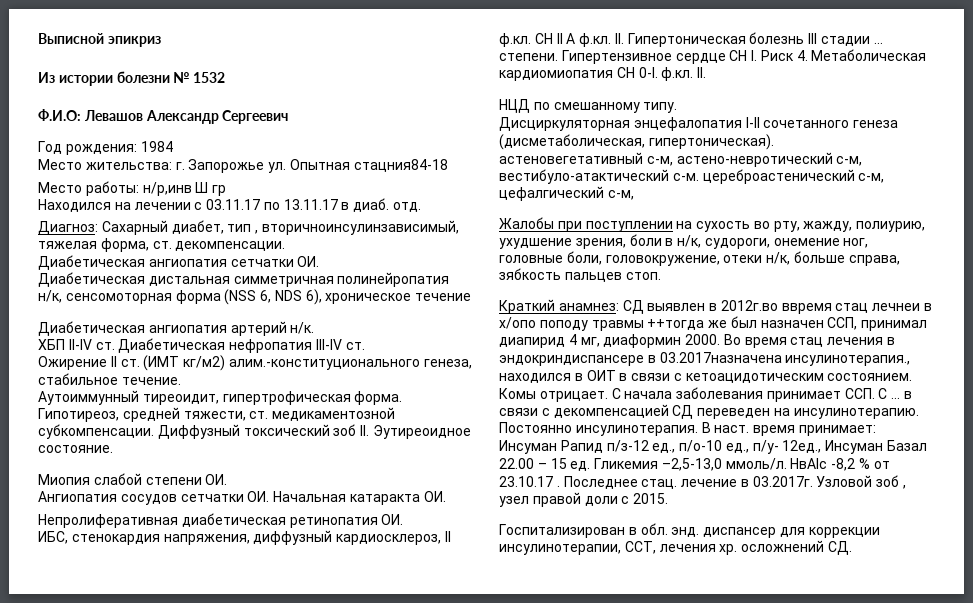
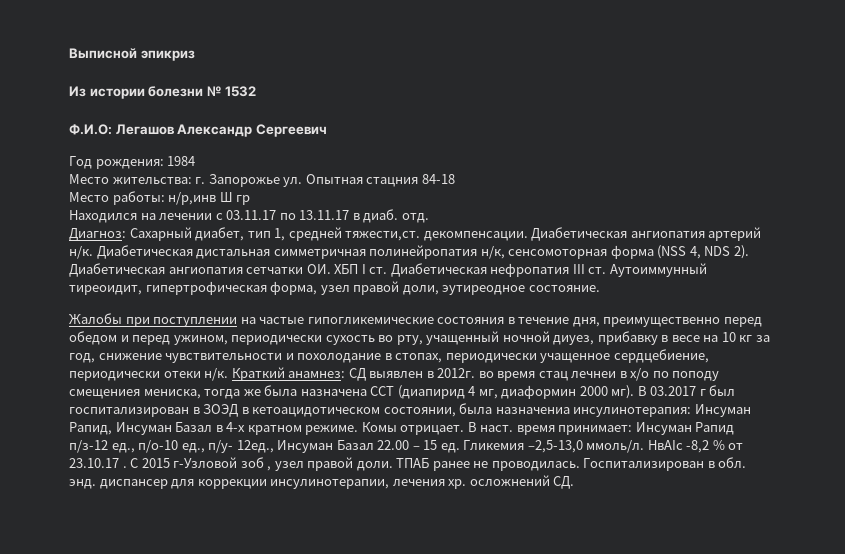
[83,110,143,121] Левашов -> [115,124,175,135] Легашов
[353,159,448,172] стацния84-18 -> [366,174,455,187] стацния 84-18
[255,220,459,235] [38,238,172,252] , вторичноинсулинзависимый, тяжелая форма, ст. -> [274,227,421,241] 1, средней тяжести,ст.
[38,255,320,270] // Диабетическая ангиопатия сетчатки ОИ. // -> [531,227,762,241] [69,246,93,259] Диабетическая ангиопатия артерий н/к.
[260,289,472,305] [38,321,315,336] [38,339,92,350] 6, NDS 6), хроническое течение // Диабетическая ангиопатия артерий н/к. // ХБП II-IV -> [689,245,749,259] [69,263,366,277] 4, NDS 2). Диабетическая ангиопатия сетчатки ОИ. ХБП I
[315,339,365,350] [38,355,472,371] [38,373,181,385] [38,390,403,405] [38,407,396,422] [38,424,471,439] [38,445,113,453] [38,473,228,485] [38,491,446,505] [38,513,404,528] [38,530,451,545] [499,32,883,47] [499,49,927,64] [499,67,707,81] [499,99,678,113] [499,117,899,131] [499,134,774,150] [499,152,863,167] [499,169,885,184] [499,186,634,201] [499,217,926,232] [499,234,869,249] [499,251,900,266] [499,268,661,282] III-IV ст. // Ожирение II ст. (ИМТ кг/м2) алим.-конституционального генеза, стабильное течение. // Аутоиммунный тиреоидит, гипертрофическая форма. Гипотиреоз, средней тяжести, ст. медикаментозной субкомпенсации. Диффузный токсический зоб II. Эутиреоидное состояние. // Миопия слабой степени ОИ. // Ангиопатия сосудов сетчатки ОИ. Начальная катаракта ОИ. // Непролиферативная диабетическая ретинопатия ОИ. // ИБС, стенокардия напряжения, диффузный кардиосклероз, II ф.кл. СН II А ф.кл. II. Гипертоническая болезнь III стадии … степени. Гипертензивное сердце СН I. Риск 4. Метаболическая кардиомиопатия СН 0-I. ф.кл. II. // НЦД по смешанному типу. // Дисциркуляторная энцефалопатия I-II сочетанного генеза (дисметаболическая, гипертоническая). // астеновегетативный с-м, астено-невротический с-м, вестибуло-атактический с-м. цереброастенический с-м, цефалгический с-м, // Жалобы при поступлении на сухость во рту, жажду, полиурию, ухудшение зрения, боли в н/к, судороги, онемение ног, головные боли, головокружение, отеки н/к, больше справа, зябкость пальцев стоп. // -> [572,263,707,277] [69,281,600,295] [69,313,762,327] [69,331,770,345] [69,349,709,363] [69,368,229,381] III ст. Аутоиммунный тиреоидит, гипертрофическая форма, узел правой доли, эутиреодное состояние. // Жалобы при поступлении на частые гипогликемические состояния в течение дня, преимущественно перед обедом и перед ужином, периодически сухость во рту, учащенный ночной диуез, прибавку в весе на 10 кг за год, снижение чувствительности и похолодание в стопах, периодически учащенное сердцебиение, периодически отеки н/к.
[720,300,933,314] [499,316,928,331] [499,334,896,348] [499,352,911,366] [499,370,913,383] [499,387,913,402] [499,404,919,419] [499,422,698,436] 2012г.во ввремя стац лечнеи в х/опо поподу травмы ++тогда же был назначен ССП, принимал диапирид 4 мг, диаформин 2000. Во время стац лечения в эндокриндиспансере в 03.2017назначена инсулинотерапия., находился в ОИТ в связи с кетоацидотическим состоянием. Комы отрицает. С начала заболевания принимает ССП. С … в связи с декомпенсацией СД переведен на инсулинотерапию. Постоянно инсулинотерапия. -> [437,368,720,381] [69,385,736,399] [69,403,751,417] [69,422,465,435] 2012г. во время стац лечнеи в х/о по поподу смещениея мениска, тогда же была назначена ССТ (диапирид 4 мг, диаформин 2000 мг). В 03.2017 г был госпитализирован в ЗОЭД в кетоацидотическом состоянии, была назначениа инсулинотерапия: Инсуман Рапид, Инсуман Базал в 4-х кратном режиме. Комы отрицает.
[563,475,907,489] [499,492,669,507] Последнее стац. лечение в 03.2017г. Узловой зоб , узел правой доли с 2015. // -> [130,457,580,471] С 2015 г-Узловой зоб , узел правой доли. ТПАБ ранее не проводилась.
[624,541,656,554] ССТ, -> (390, 484) none

